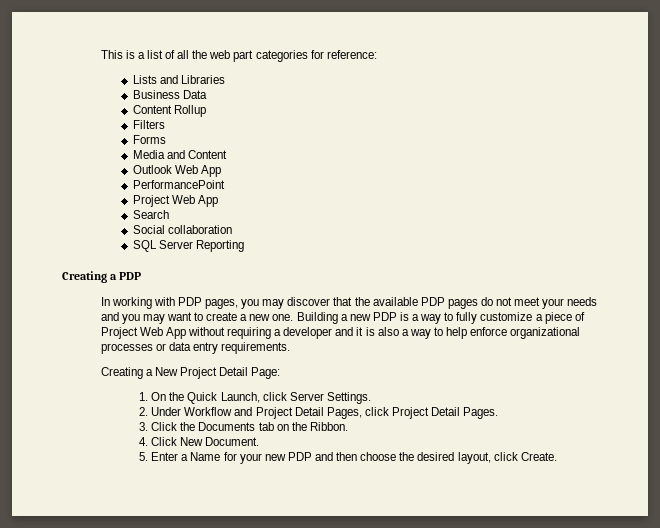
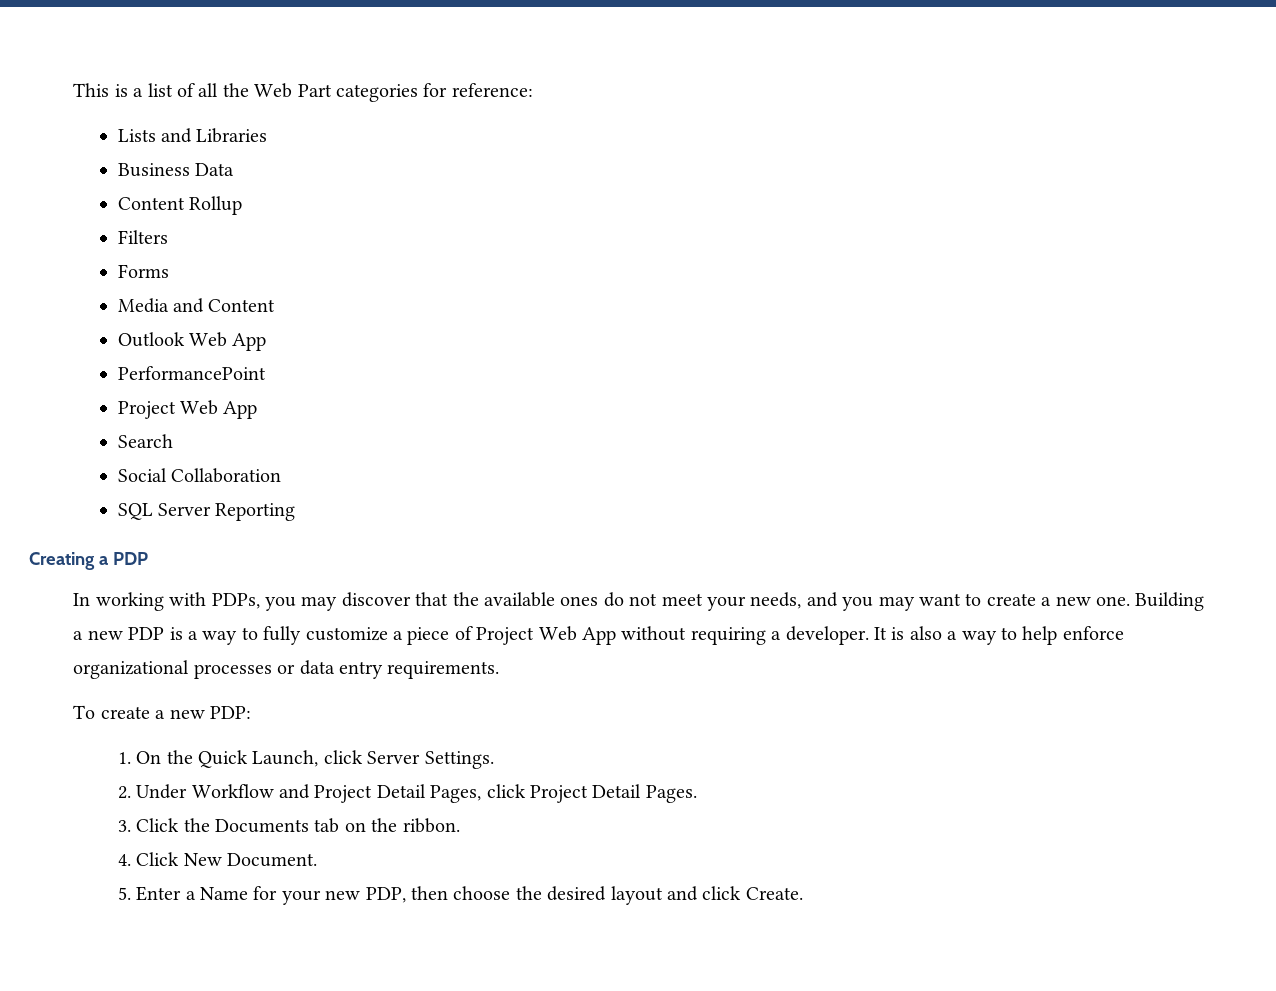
[209,50,254,62] web part -> [254,83,332,98] Web Part
[167,225,232,234] collaboration -> [171,468,282,483] Collaboration
[177,297,238,309] PDP pages, -> [211,593,260,609] PDPs,
[420,297,478,309] PDP pages -> [560,596,599,606] ones
[567,297,598,306] needs -> [750,592,802,609] needs,
[283,327,364,339] developer and it -> [785,626,888,645] developer. It
[100,367,281,379] Creating a New Project Detail Page: -> [73,705,252,719] To create a new PDP:
[309,422,348,431] Ribbon. -> [402,818,460,833] ribbon.
[287,452,333,461] PDP and -> [365,887,406,903] PDP,
[457,452,491,464] layout, -> [610,886,699,905] layout and

